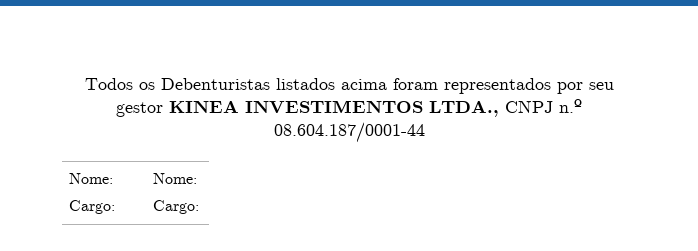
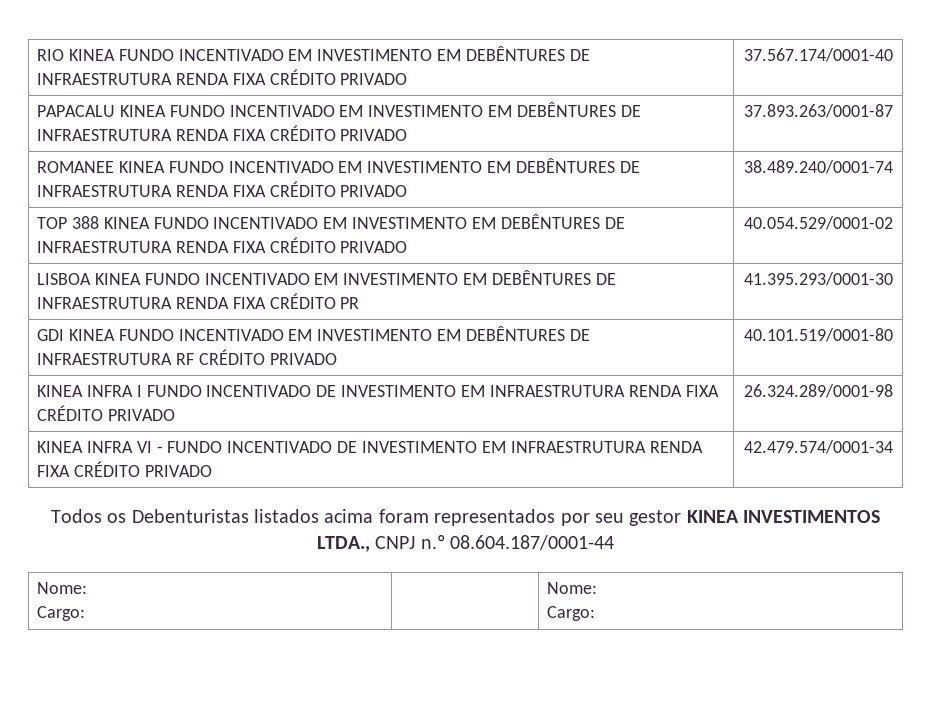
(84, 84) none -> [37,46,590,61] [37,69,408,85] [743,48,893,62] [37,102,641,117] [37,125,408,141] [743,104,893,118] [37,158,640,173] [37,181,408,197] [743,160,893,174] [37,214,625,229] [37,237,408,253] [743,216,893,230] [37,270,616,285] [37,293,360,309] [743,272,893,286] [37,326,590,341] [37,349,337,365] [743,328,893,342] [37,385,719,397] [37,405,175,421] [743,384,893,398] [37,441,703,453] [37,461,212,477] [743,440,893,454] RIO KINEA FUNDO INCENTIVADO EM INVESTIMENTO EM DEBÊNTURES DE INFRAESTRUTURA RENDA FIXA CRÉDITO PRIVADO | 37.567.174/0001-40 // PAPACALU KINEA FUNDO INCENTIVADO EM INVESTIMENTO EM DEBÊNTURES DE INFRAESTRUTURA RENDA FIXA CRÉDITO PRIVADO | 37.893.263/0001-87 // ROMANEE KINEA FUNDO INCENTIVADO EM INVESTIMENTO EM DEBÊNTURES DE INFRAESTRUTURA RENDA FIXA CRÉDITO PRIVADO | 38.489.240/0001-74 // TOP 388 KINEA FUNDO INCENTIVADO EM INVESTIMENTO EM DEBÊNTURES DE INFRAESTRUTURA RENDA FIXA CRÉDITO PRIVADO | 40.054.529/0001-02 // LISBOA KINEA FUNDO INCENTIVADO EM INVESTIMENTO EM DEBÊNTURES DE INFRAESTRUTURA RENDA FIXA CRÉDITO PR | 41.395.293/0001-30 // GDI KINEA FUNDO INCENTIVADO EM INVESTIMENTO EM DEBÊNTURES DE INFRAESTRUTURA RF CRÉDITO PRIVADO | 40.101.519/0001-80 // KINEA INFRA I FUNDO INCENTIVADO DE INVESTIMENTO EM INFRAESTRUTURA RENDA FIXA CRÉDITO PRIVADO | 26.324.289/0001-98 // KINEA INFRA VI - FUNDO INCENTIVADO DE INVESTIMENTO EM INFRAESTRUTURA RENDA FIXA CRÉDITO PRIVADO | 42.479.574/0001-34 //

